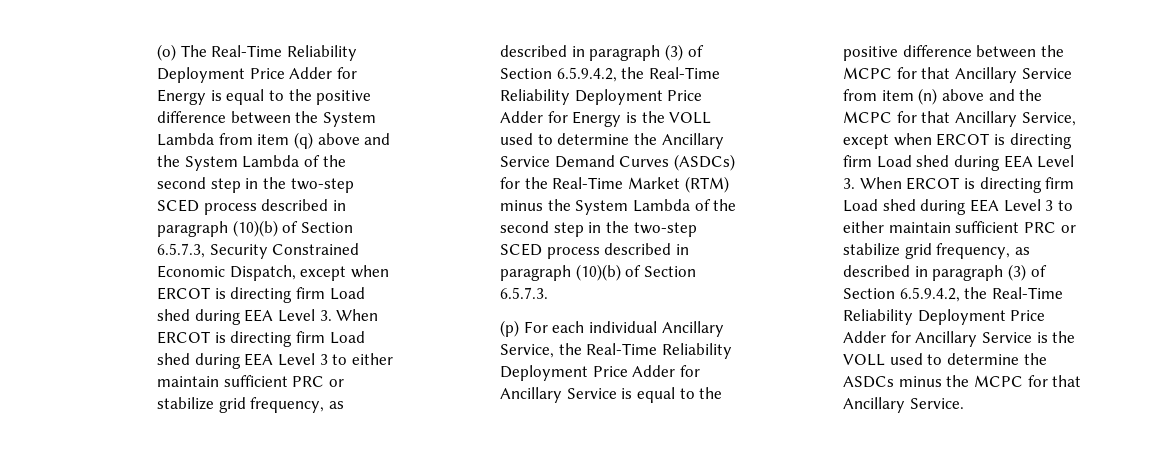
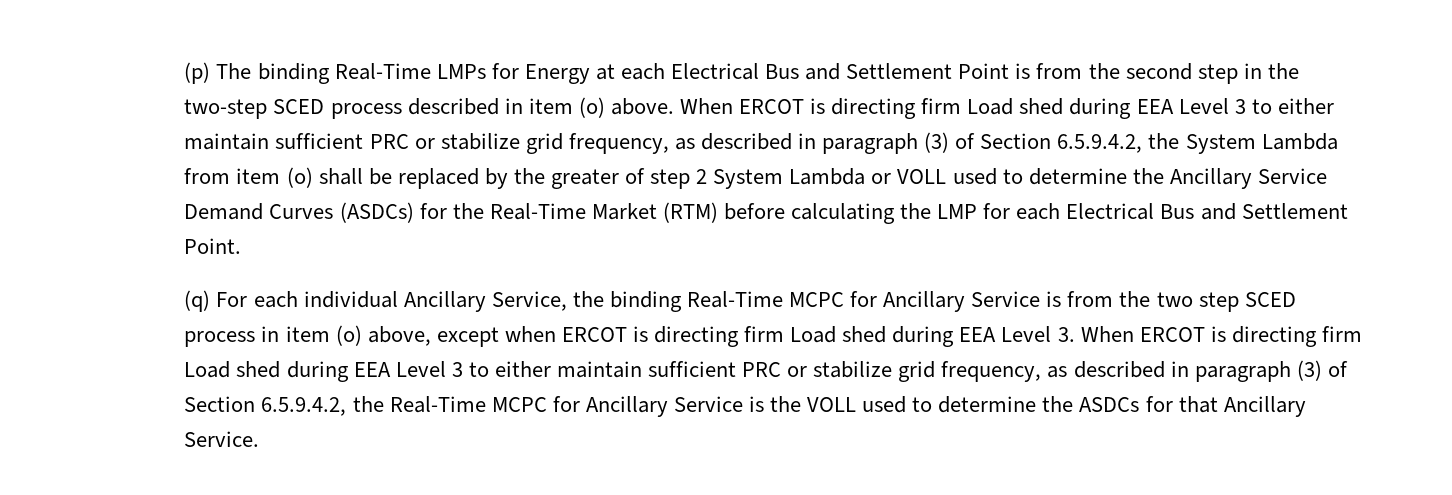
[157,44,357,61] [157,67,357,83] [157,89,372,105] [157,111,376,127] [157,132,391,149] [157,155,320,171] (o) The Real-Time Reliability Deployment Price Adder for Energy is equal to the positive difference between the System Lambda from item (q) above and the System Lambda of -> [184,62,1083,84] (p) The binding Real-Time LMPs for Energy at each Electrical Bus and Settlement Point is from
[157,220,353,237] [157,243,360,259] [157,265,296,281] paragraph (10)(b) of Section 6.5.7.3, Security Constrained Economic Dispatch, -> [528,97,1334,119] [184,132,1338,154] [184,167,1327,189] [184,202,1348,224] [184,238,242,254] [184,290,1296,312] [184,325,431,347] item (o) above. When ERCOT is directing firm Load shed during EEA Level 3 to either maintain sufficient PRC or stabilize grid frequency, as described in paragraph (3) of Section 6.5.9.4.2, the System Lambda from item (o) shall be replaced by the greater of step 2 System Lambda or VOLL used to determine the Ancillary Service Demand Curves (ASDCs) for the Real-Time Market (RTM) before calculating the LMP for each Electrical Bus and Settlement Point. // (q) For each individual Ancillary Service, the binding Real-Time MCPC for Ancillary Service is from the two step SCED process in item (o) above,
[500,89,703,105] [500,111,712,127] [500,133,724,149] [500,154,735,171] [500,176,729,193] [500,199,737,215] [500,221,697,237] [500,243,689,259] [500,264,696,281] [500,287,549,299] [500,320,724,337] [500,343,732,359] [500,365,700,381] [500,387,723,403] [843,45,1064,61] [843,67,1072,83] [843,88,1043,105] [843,111,1076,127] [843,133,1072,149] [843,155,1075,171] [843,177,1075,193] [843,199,1073,215] [843,221,1076,233] [843,243,1030,259] [843,264,1047,281] [843,287,1063,302] [843,309,1046,325] [843,331,887,343] Reliability Deployment Price Adder for Energy is the VOLL used to determine the Ancillary Service Demand Curves (ASDCs) for the Real-Time Market (RTM) minus the System Lambda of the second step in the two-step SCED process described in paragraph (10)(b) of Section 6.5.7.3. // (p) For each individual Ancillary Service, the Real-Time Reliability Deployment Price Adder for Ancillary Service is equal to the positive difference between the MCPC for that Ancillary Service from item (n) above and the MCPC for that Ancillary Service, except when ERCOT is directing firm Load shed during EEA Level 3. When ERCOT is directing firm Load shed during EEA Level 3 to either maintain sufficient PRC or stabilize grid frequency, as described in paragraph (3) of Section 6.5.9.4.2, the Real-Time Reliability Deployment Price Adder -> [491,397,547,412] MCPC
[898,375,1023,387] minus the MCPC -> (1140, 404) none

